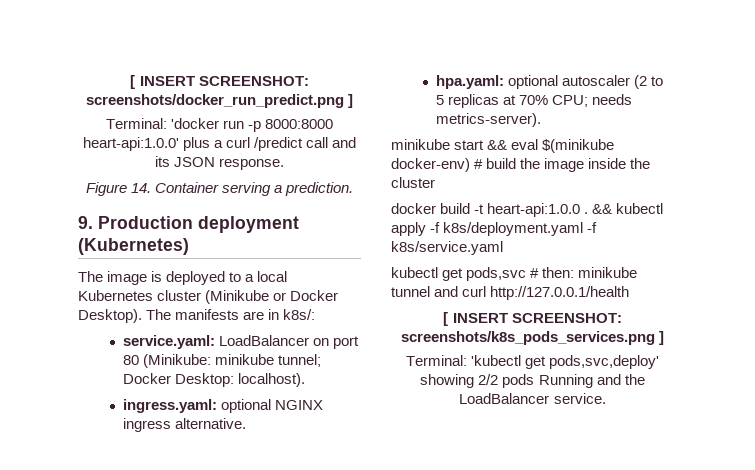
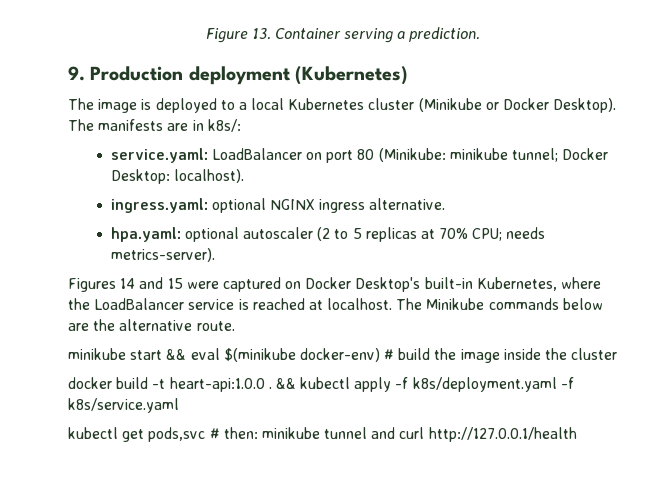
[130,75,309,89] [85,94,354,108] [105,118,334,132] [82,137,357,151] [154,156,285,170] [85,182,151,196] [ INSERT SCREENSHOT: screenshots/docker_run_predict.png ] // Terminal: 'docker run -p 8000:8000 heart-api:1.0.0' plus a curl /predict call and its JSON response. // Figure 14. -> [205,28,271,43] Figure 13.
(542, 120) none -> [68,277,602,292] [68,298,603,310] [68,319,235,331] // Figures 14 and 15 were captured on Docker Desktop's built-in Kubernetes, where the LoadBalancer service is reached at localhost. The Minikube commands below are the alternative route.
[443,312,622,326] [400,331,665,345] [405,355,660,369] [420,374,645,388] [459,393,606,404] // [ INSERT SCREENSHOT: screenshots/k8s_pods_services.png ] // Terminal: 'kubectl get pods,svc,deploy' showing 2/2 pods Running and the LoadBalancer service. -> (577, 434) none

